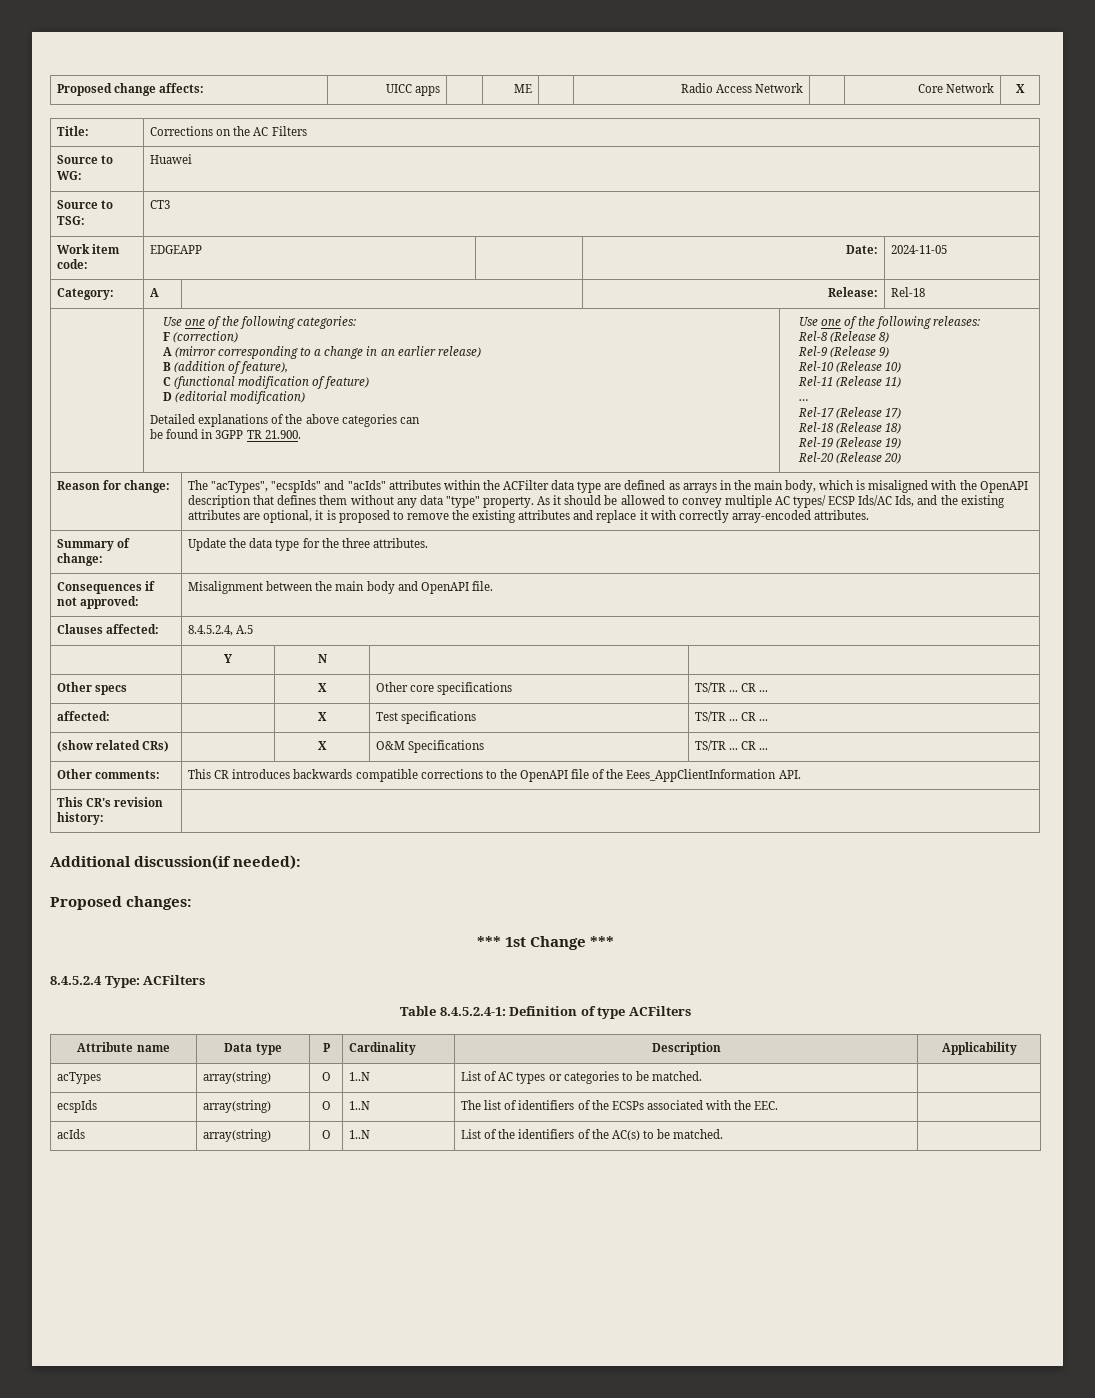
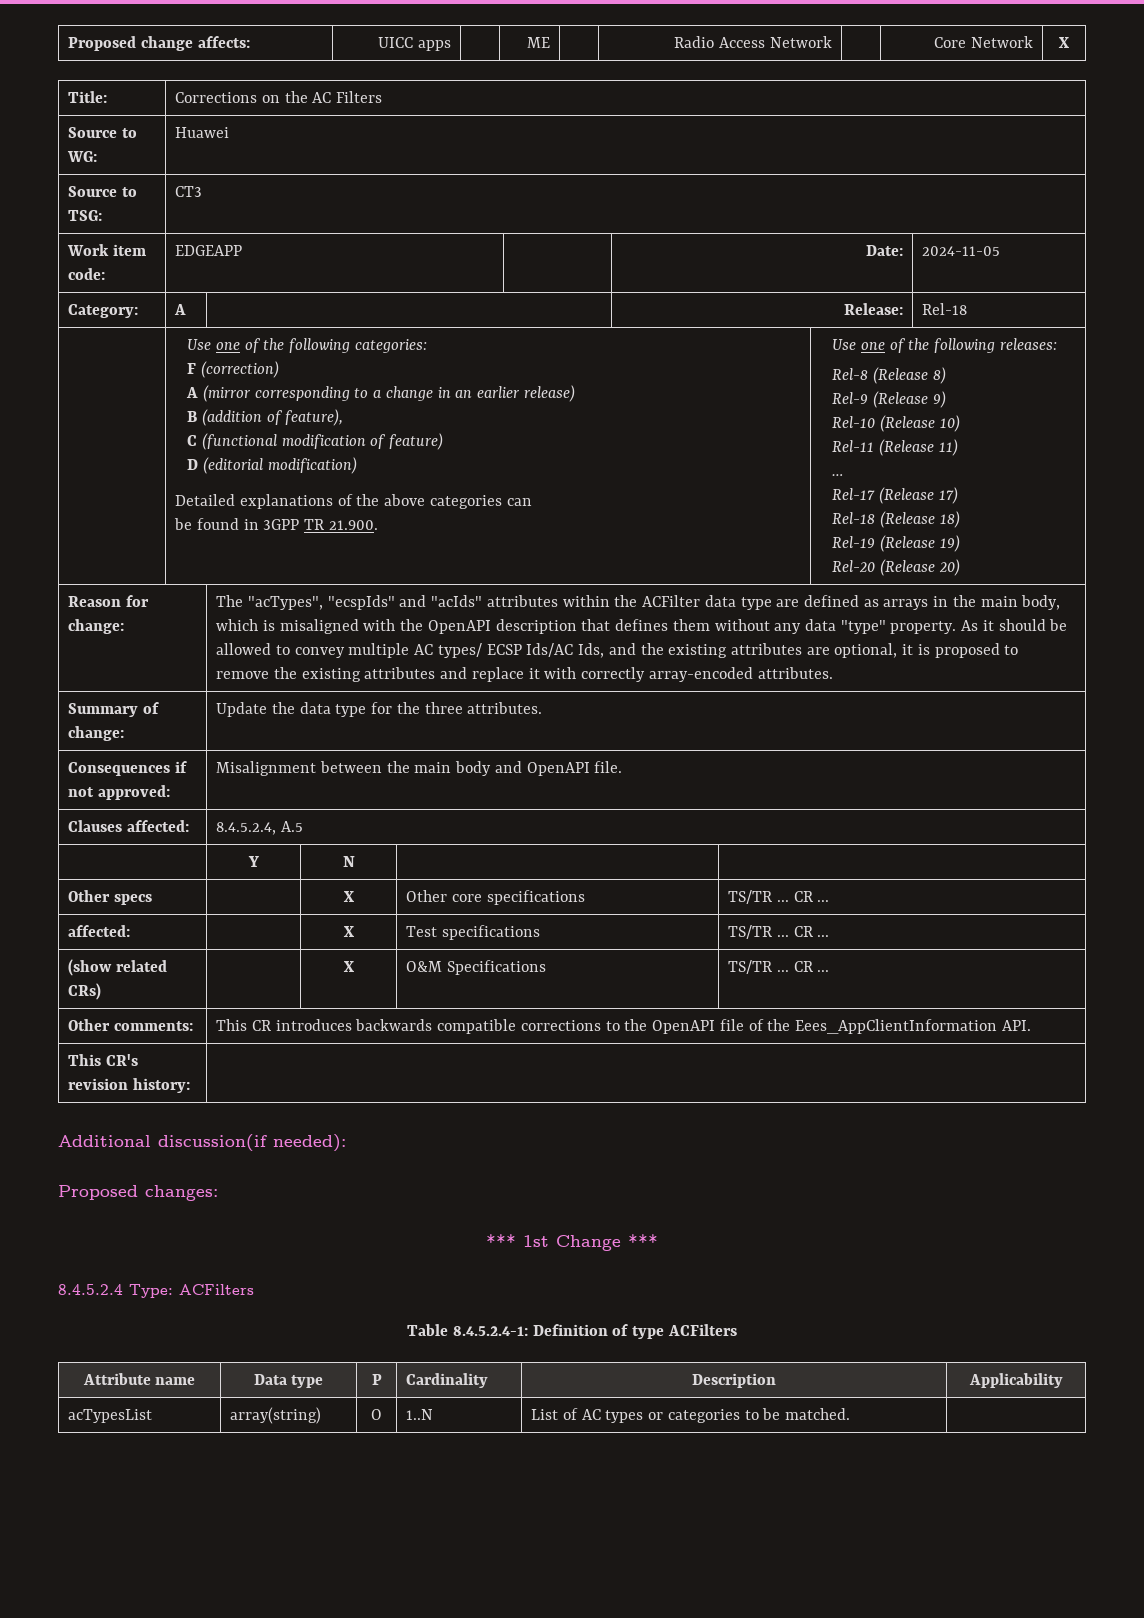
[57,1072,102,1084] acTypes -> [68,1409,153,1423] acTypesList
[57,1100,98,1113] [203,1100,272,1113] [321,1101,331,1110] [349,1101,371,1110] [461,1100,779,1110] [57,1129,86,1139] [203,1129,272,1142] [321,1130,331,1139] [349,1130,371,1139] [461,1129,724,1141] // ecspIds | array(string) | O | 1..N | The list of identifiers of the ECSPs associated with the EEC. | // acIds | array(string) | O | 1..N | List of the identifiers of the AC(s) to be matched. | -> (851, 1414) none

